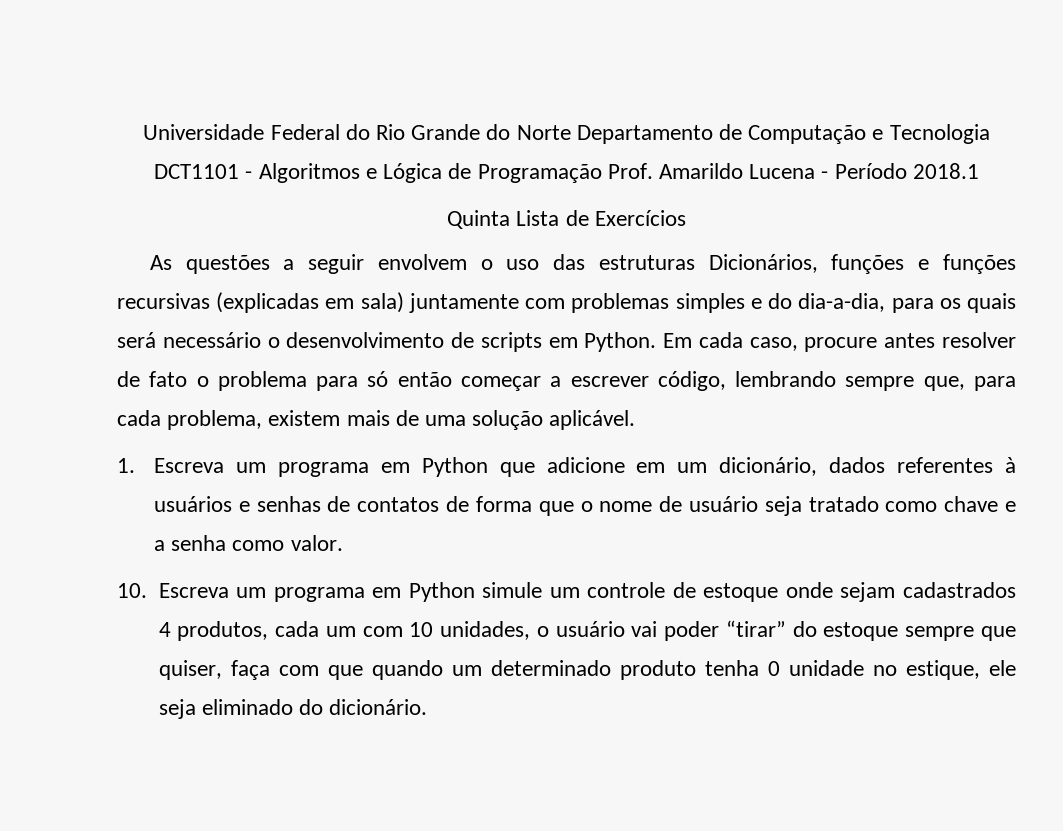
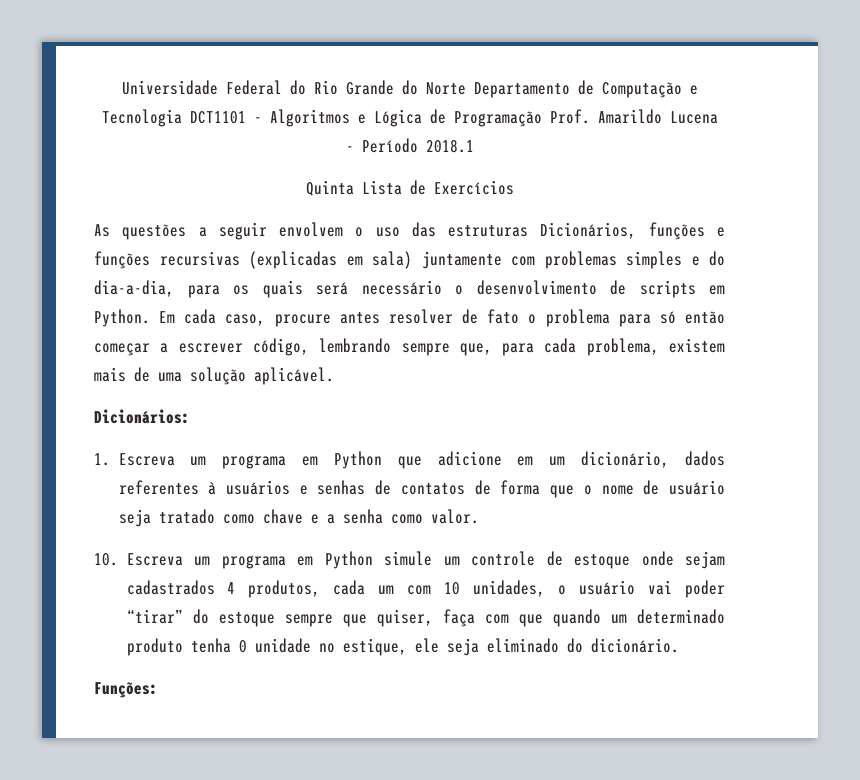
(636, 420) none -> [94,409,190,424] // Dicionários:
(428, 707) none -> [94,682,158,698] // Funções:

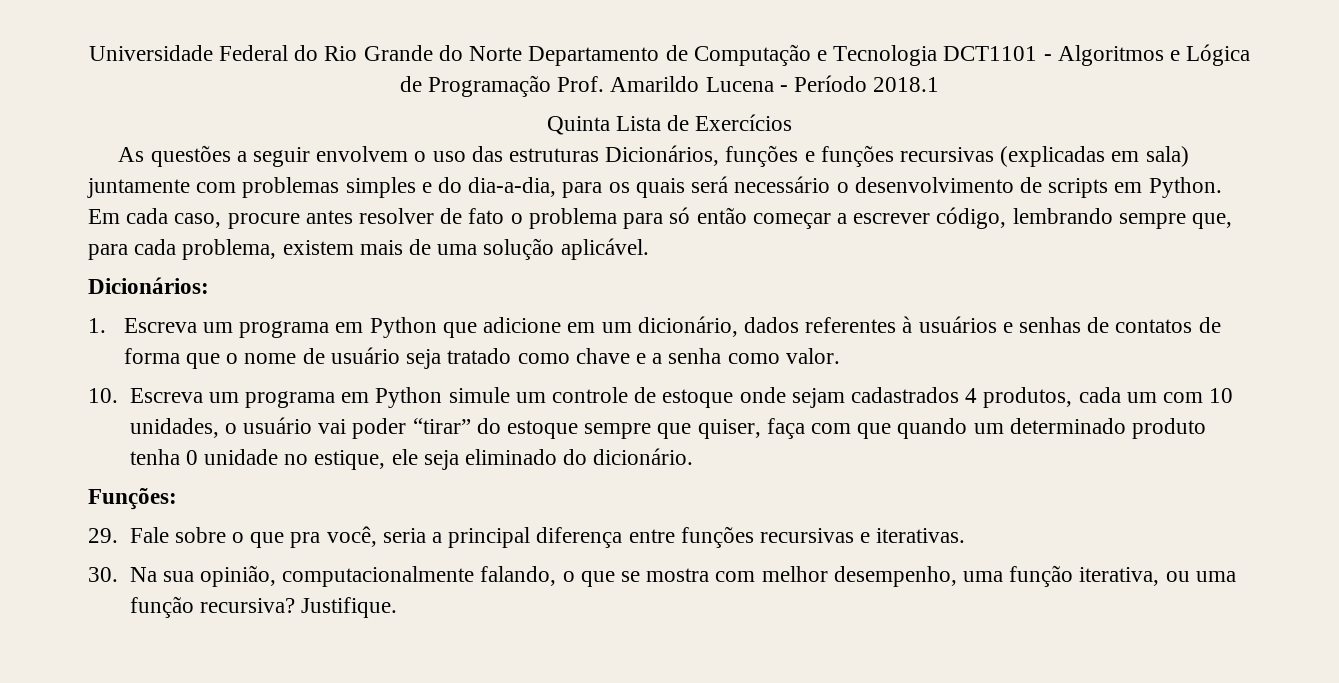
(158, 690) none -> [88,526,966,548] [88,565,1236,587] [129,596,397,618] // 29. Fale sobre o que pra você, seria a principal diferença entre funções recursivas e iterativas. // 30. Na sua opinião, computacionalmente falando, o que se mostra com melhor desempenho, uma função iterativa, ou uma função recursiva? Justifique.

